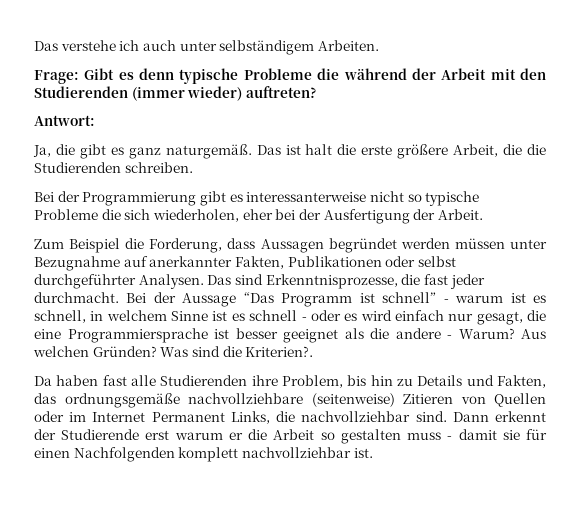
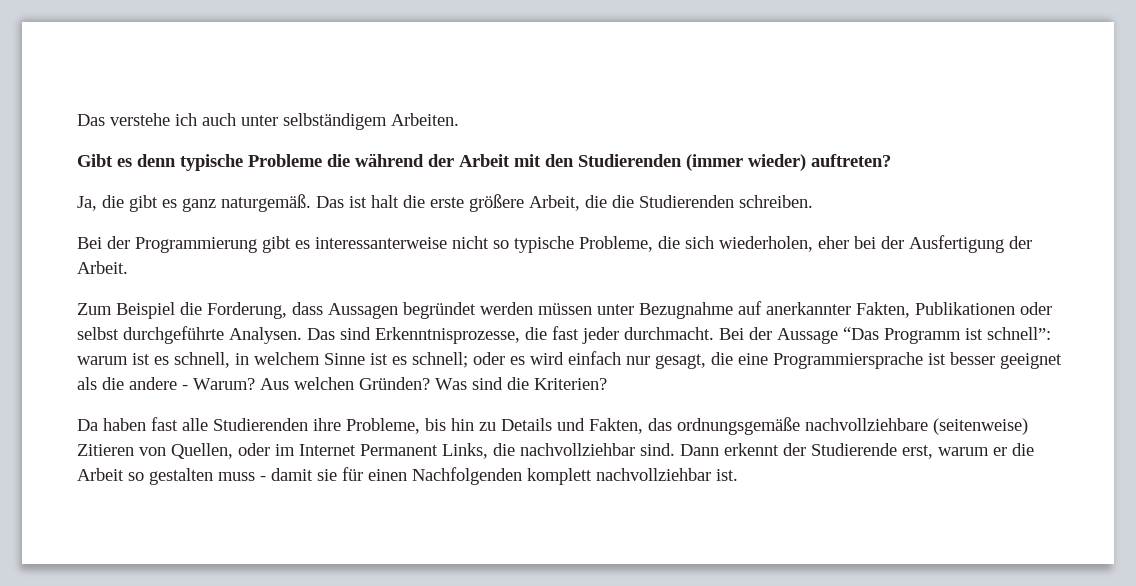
[34,70,79,84] Frage: -> (459, 119) none
[34,115,95,126] // Antwort: -> (891, 160) none
[34,209,98,220] Probleme -> [579,236,653,252] Probleme,
[34,274,136,289] durchgeführter -> [123,326,224,344] durchgeführte
[382,292,449,303] schnell” - -> [987,327,1051,340] schnell”:
[249,310,307,321] schnell - -> [412,352,468,368] schnell;
[245,346,314,357] Kriterien?. -> [534,378,607,390] Kriterien?
[282,375,343,388] Problem, -> [346,418,420,434] Probleme,
[494,393,546,407] Quellen -> [171,443,233,459] Quellen,
[145,430,170,440] erst -> [902,445,933,459] erst,

